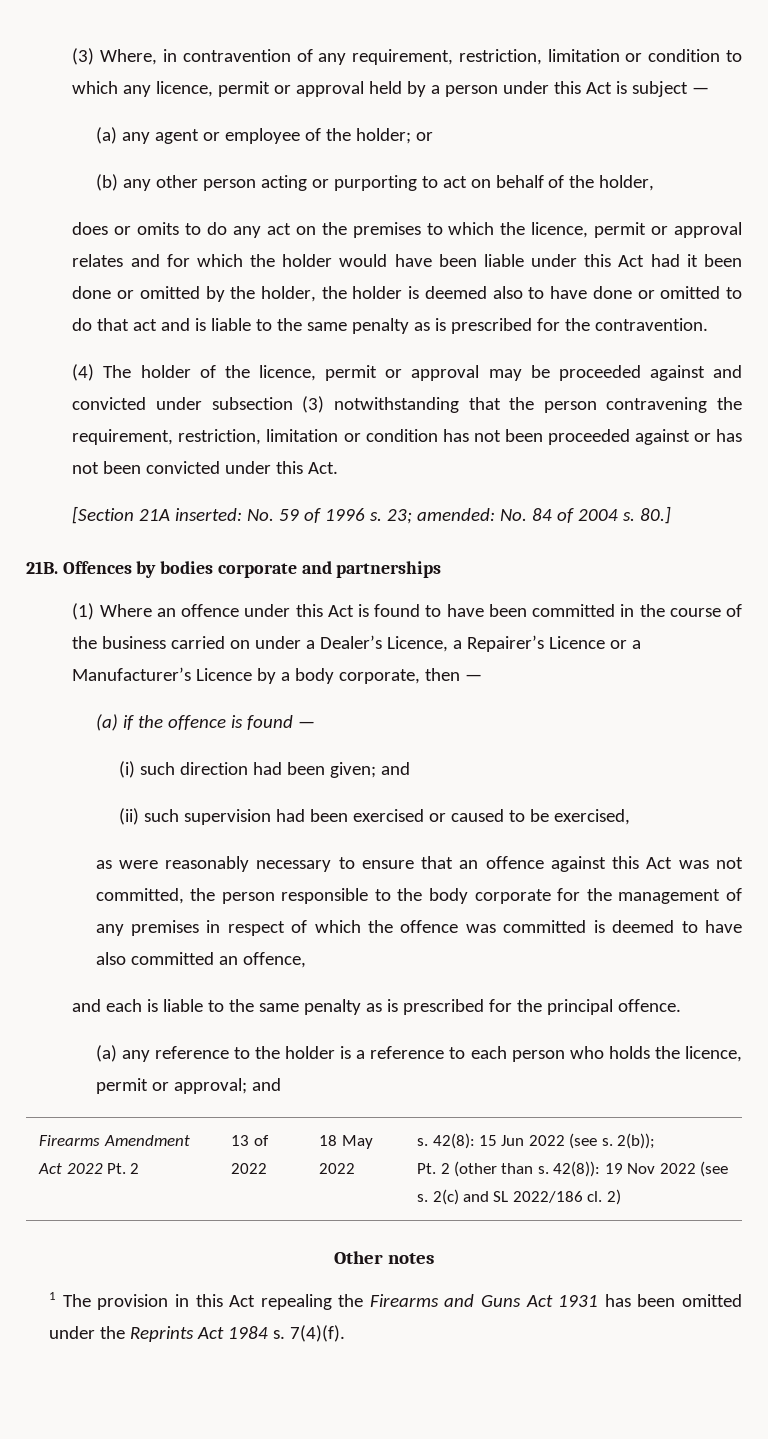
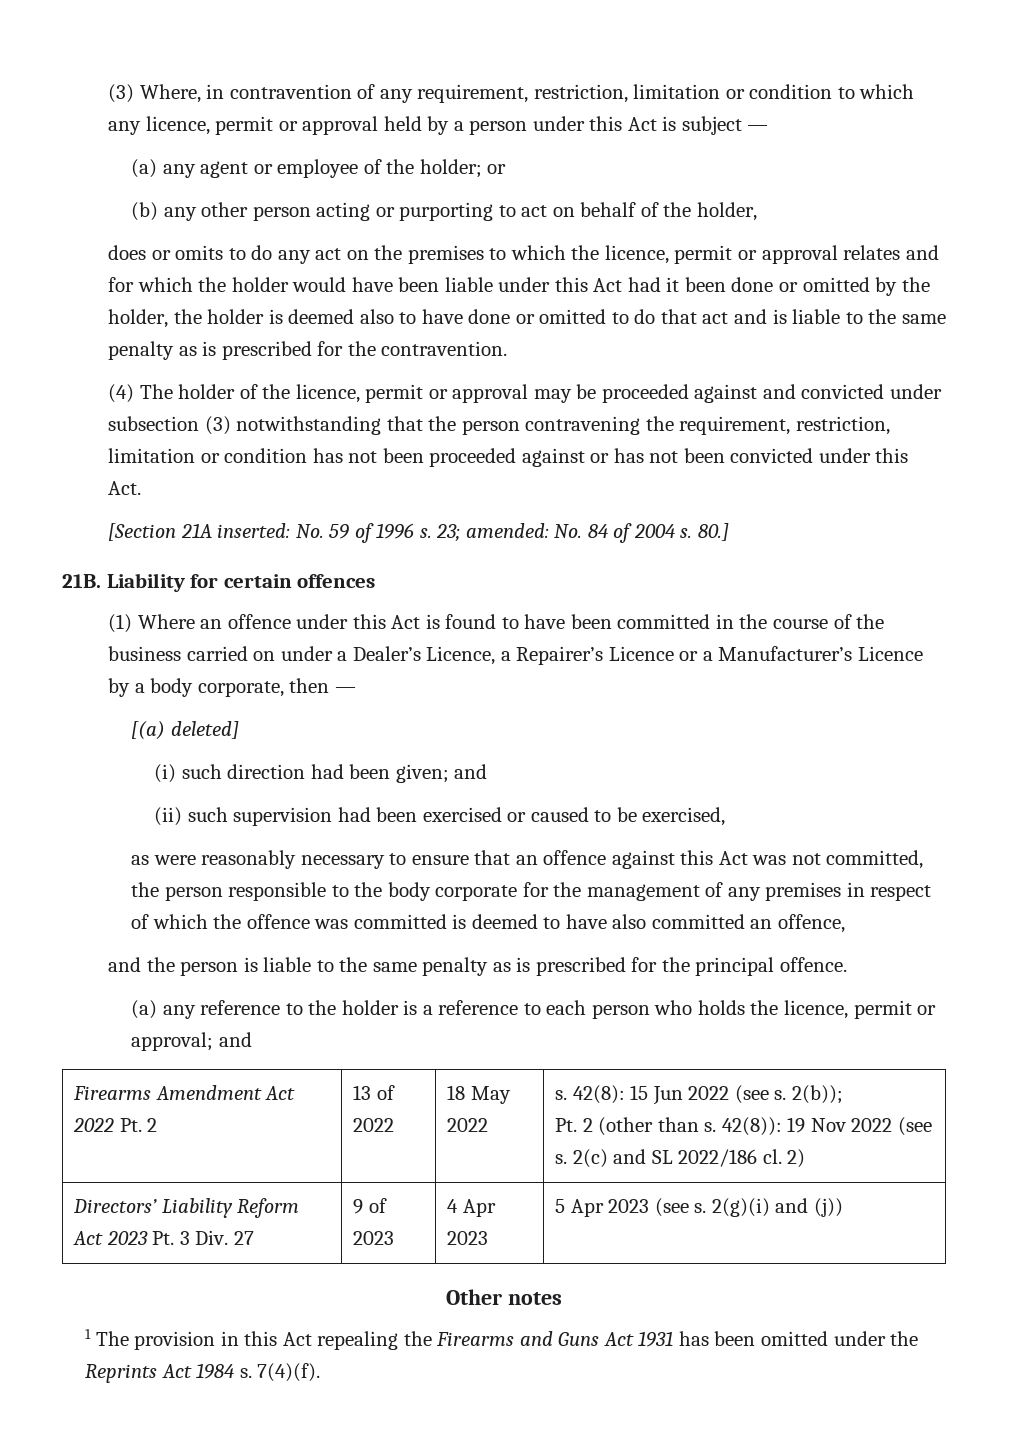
[62,561,442,578] Offences by bodies corporate and partnerships -> [106,573,376,592] Liability for certain offences
[95,714,315,731] (a) if the offence is found — -> [131,721,239,740] [(a) deleted]
[106,999,143,1012] each -> [146,957,239,976] the person
(621, 1197) none -> [73,1198,300,1218] [73,1230,254,1245] [353,1198,387,1214] [353,1231,395,1245] [447,1199,496,1217] [447,1231,489,1245] [555,1198,843,1217] // Directors’ Liability Reform Act 2023 Pt. 3 Div. 27 | 9 of 2023 | 4 Apr 2023 | 5 Apr 2023 (see s. 2(g)(i) and (j))

